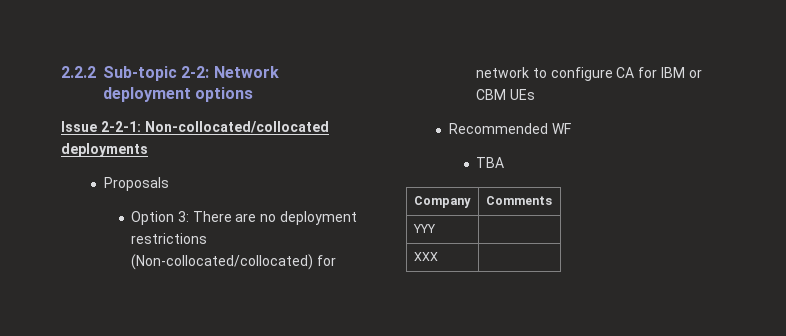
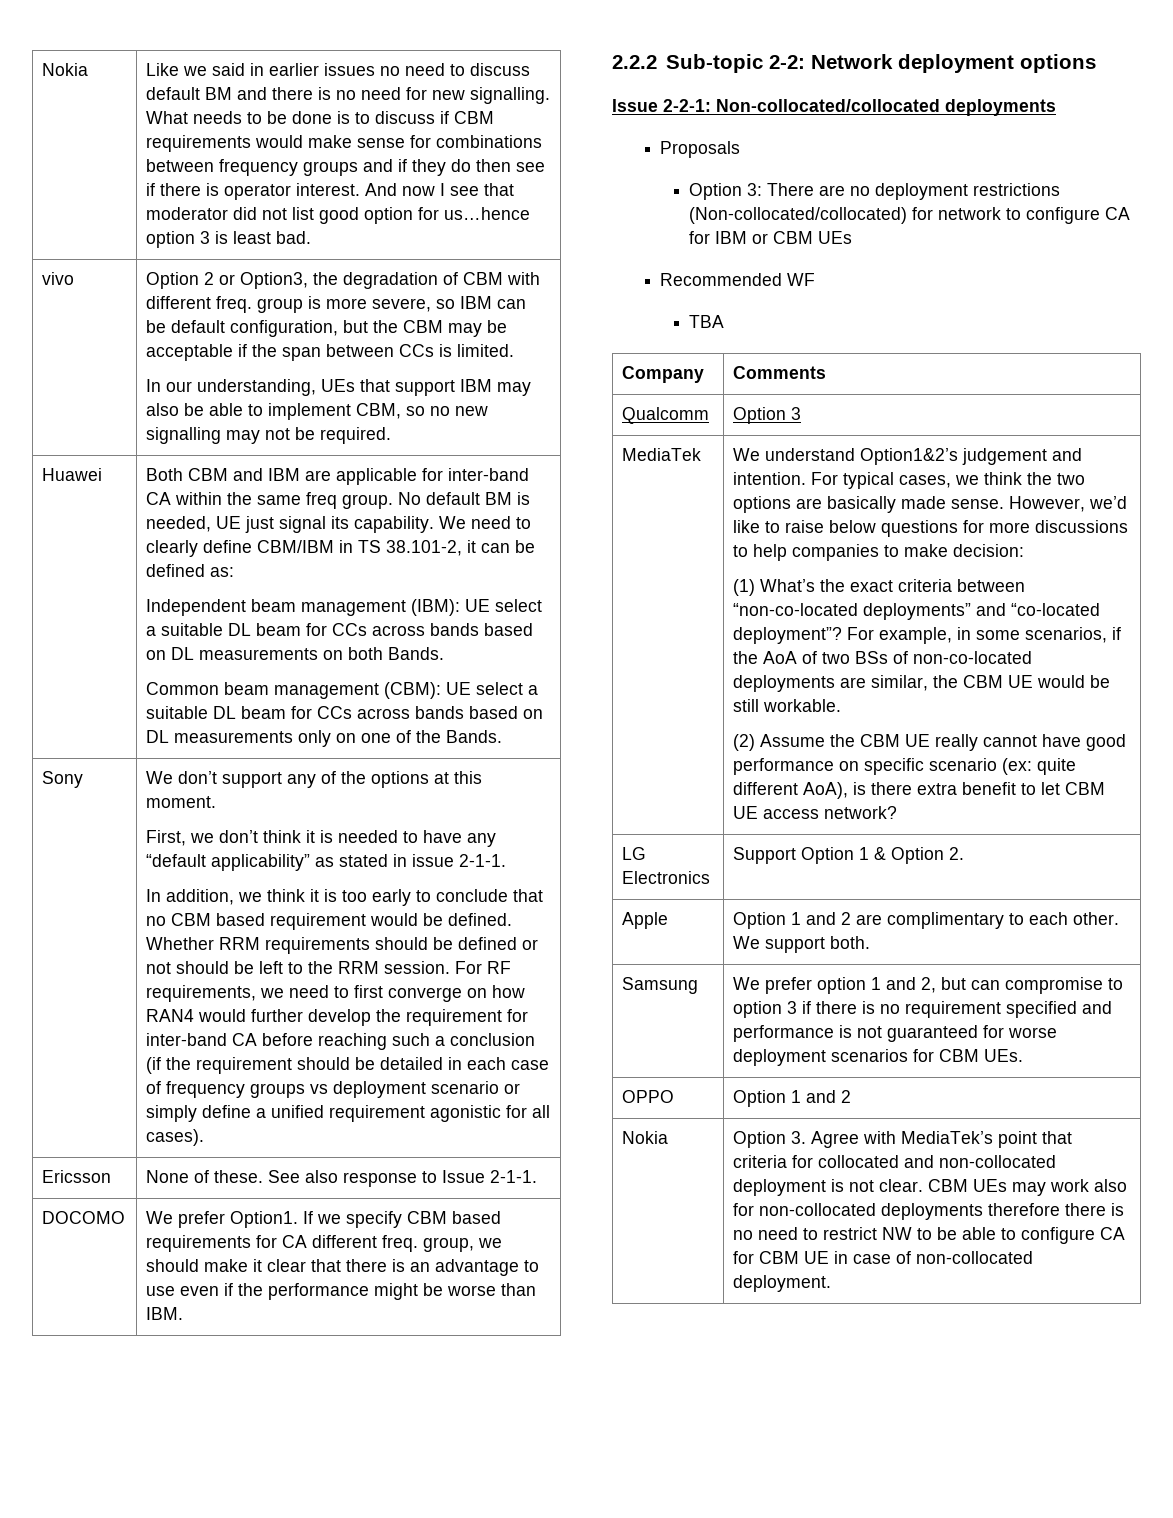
(61, 72) none -> [42,63,89,76] [146,63,531,76] [146,87,551,104] [146,111,495,124] [146,135,543,152] [146,159,546,176] [146,183,515,200] [146,207,531,224] [146,231,312,248] [42,272,75,285] [146,272,541,289] [146,296,527,313] [146,320,508,337] [146,344,515,361] [146,379,532,396] [146,403,489,420] [146,427,392,444] [42,468,103,481] [146,468,530,485] [146,492,531,509] [146,516,532,533] [146,540,536,557] [146,564,235,577] [146,599,543,616] [146,623,534,636] [146,647,445,660] [146,682,539,699] [146,706,544,719] [146,730,503,747] [42,771,84,788] [146,771,483,788] [146,796,217,808] [146,830,497,847] [146,854,507,871] [146,889,544,906] [146,913,513,930] [146,937,539,954] [146,961,512,974] [146,985,526,1002] [146,1009,529,1026] [146,1033,536,1050] [146,1057,550,1074] [146,1081,521,1098] [146,1105,551,1122] [146,1129,205,1146] [42,1170,112,1183] [146,1170,538,1187] [42,1211,126,1224] [146,1211,502,1228] [146,1235,503,1252] [146,1259,540,1276] [146,1283,537,1300] [146,1307,184,1320] Nokia | Like we said in earlier issues no need to discuss default BM and there is no need for new signalling. What needs to be done is to discuss if CBM requirements would make sense for combinations between frequency groups and if they do then see if there is operator interest. And now I see that moderator did not list good option for us…hence option 3 is least bad. // vivo | Option 2 or Option3, the degradation of CBM with different freq. group is more severe, so IBM can be default configuration, but the CBM may be acceptable if the span between CCs is limited. // In our understanding, UEs that support IBM may also be able to implement CBM, so no new signalling may not be required. // Huawei | Both CBM and IBM are applicable for inter-band CA within the same freq group. No default BM is needed, UE just signal its capability. We need to clearly define CBM/IBM in TS 38.101-2, it can be defined as: // Independent beam management (IBM): UE select a suitable DL beam for CCs across bands based on DL measurements on both Bands. // Common beam management (CBM): UE select a suitable DL beam for CCs across bands based on DL measurements only on one of the Bands. // Sony | We don’t support any of the options at this moment. // First, we don’t think it is needed to have any “default applicability” as stated in issue 2-1-1. // In addition, we think it is too early to conclude that no CBM based requirement would be defined. Whether RRM requirements should be defined or not should be left to the RRM session. For RF requirements, we need to first converge on how RAN4 would further develop the requirement for inter-band CA before reaching such a conclusion (if the requirement should be detailed in each case of frequency groups vs deployment scenario or simply define a unified requirement agonistic for all cases). // Ericsson | None of these. See also response to Issue 2-1-1. // DOCOMO | We prefer Option1. If we specify CBM based requirements for CA different freq. group, we should make it clear that there is an advantage to use even if the performance might be worse than IBM. //
[412,224,436,233] [413,252,438,261] YYY | // XXX | -> [622,407,710,424] [733,407,802,424] [622,448,702,461] [733,448,1083,465] [733,472,1086,489] [733,496,1128,513] [733,520,1129,537] [733,544,1025,561] [733,579,1026,596] [733,603,1101,620] [733,627,1122,644] [733,651,1033,664] [733,675,1111,692] [733,699,842,712] [733,734,1127,751] [733,758,1077,775] [733,782,1106,799] [733,806,898,819] [622,847,647,860] [622,871,711,884] [733,847,965,864] [622,912,669,929] [733,912,1120,929] [733,936,871,953] [622,977,699,994] [733,977,1124,994] [733,1001,1113,1018] [733,1025,1058,1042] [733,1049,1024,1066] [622,1090,675,1103] [733,1090,852,1107] [622,1131,669,1144] [733,1131,1073,1148] [733,1155,1057,1168] [733,1179,1128,1196] [733,1203,1125,1220] [733,1227,1126,1244] [733,1251,1034,1264] [733,1275,832,1292] Qualcomm | Option 3 // MediaTek | We understand Option1&2’s judgement and intention. For typical cases, we think the two options are basically made sense. However, we’d like to raise below questions for more discussions to help companies to make decision: // (1) What’s the exact criteria between “non-co-located deployments” and “co-located deployment”? For example, in some scenarios, if the AoA of two BSs of non-co-located deployments are similar, the CBM UE would be still workable. // (2) Assume the CBM UE really cannot have good performance on specific scenario (ex: quite different AoA), is there extra benefit to let CBM UE access network? // LG Electronics | Support Option 1 & Option 2. // Apple | Option 1 and 2 are complimentary to each other. We support both. // Samsung | We prefer option 1 and 2, but can compromise to option 3 if there is no requirement specified and performance is not guaranteed for worse deployment scenarios for CBM UEs. // OPPO | Option 1 and 2 // Nokia | Option 3. Agree with MediaTek’s point that criteria for collocated and non-collocated deployment is not clear. CBM UEs may work also for non-collocated deployments therefore there is no need to restrict NW to be able to configure CA for CBM UE in case of non-collocated deployment.

